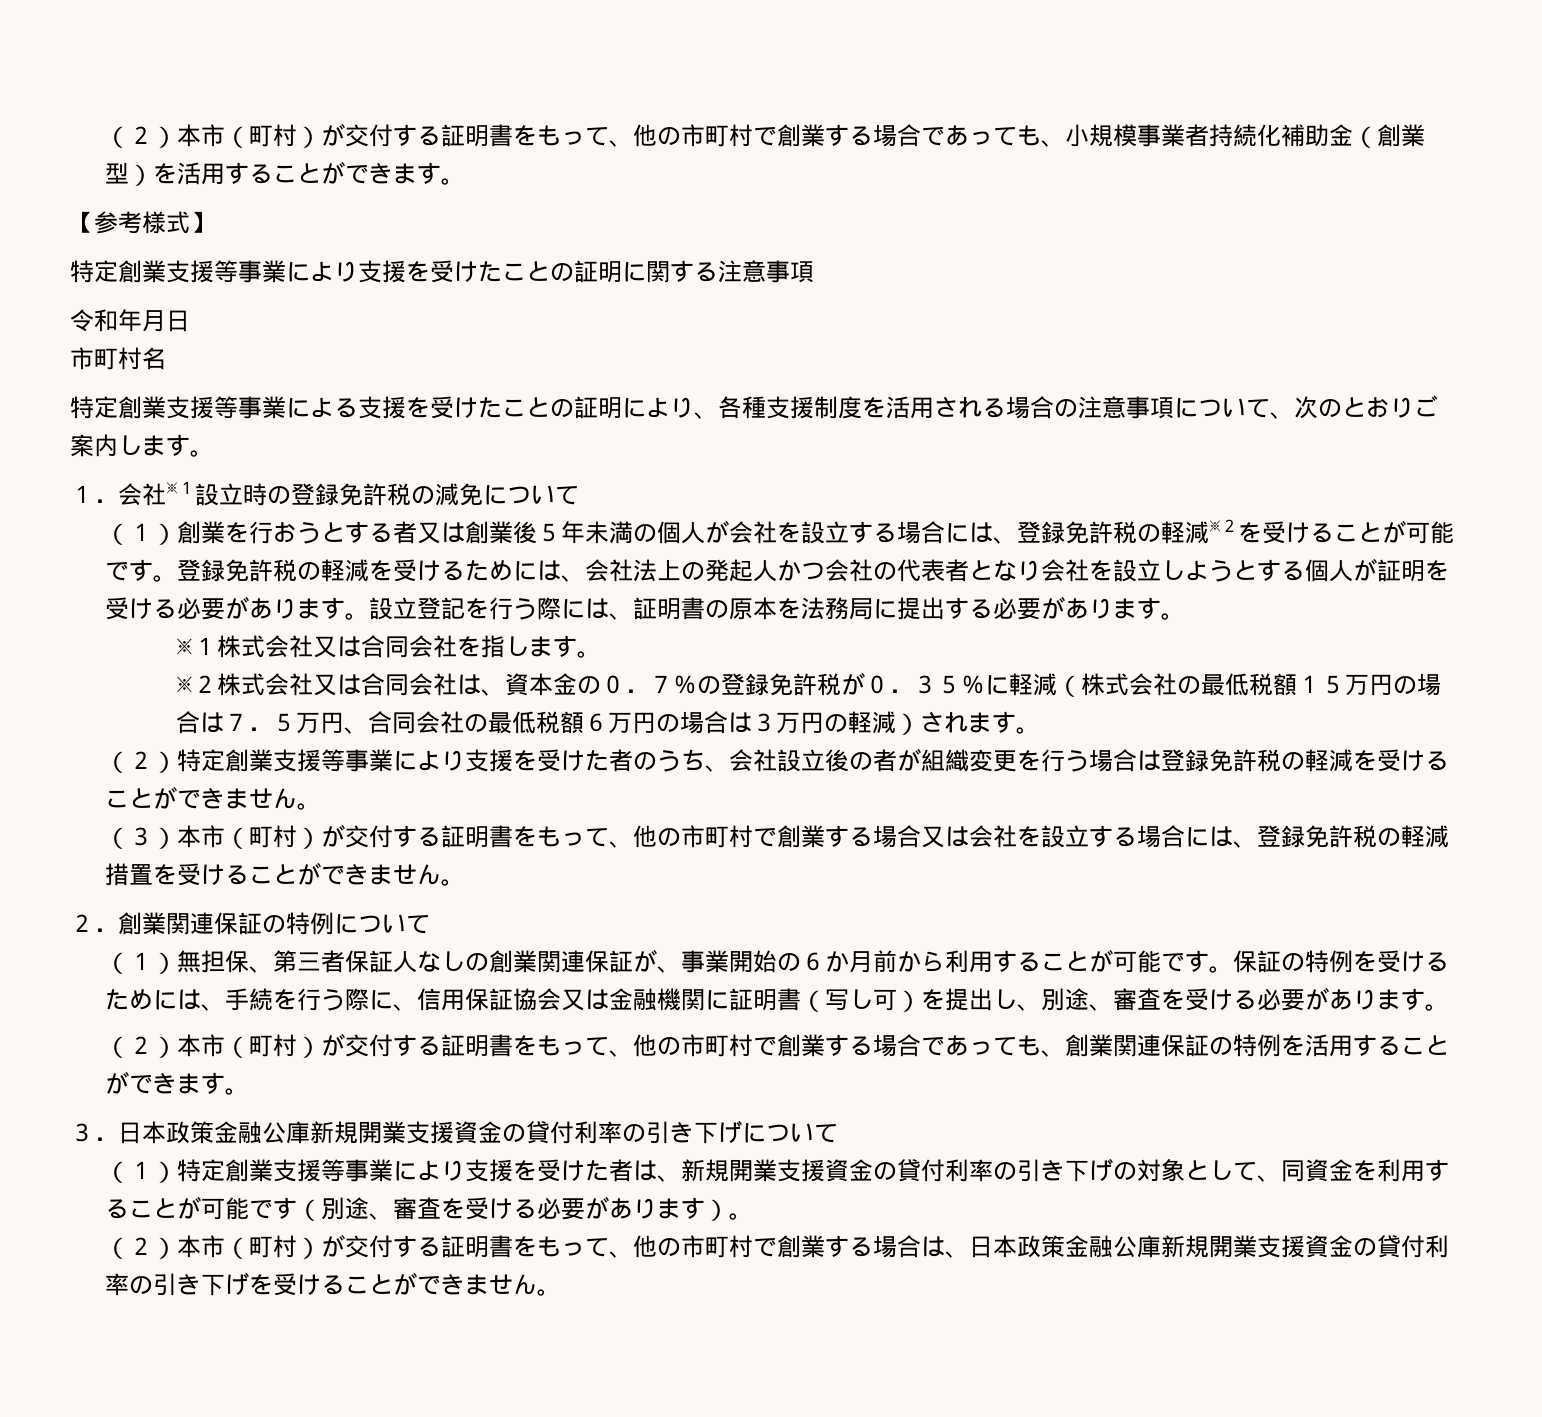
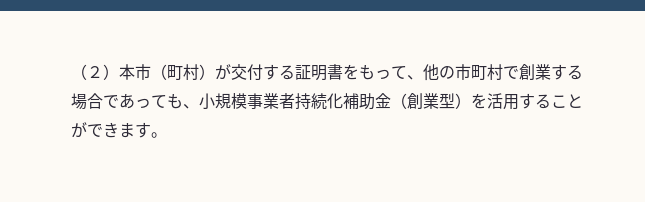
[70,211,214,234] [70,260,814,283] [70,309,190,332] [70,347,166,370] [70,395,1438,419] [70,434,214,457] [70,481,579,506] [105,519,1455,545] [105,558,1450,582] [105,596,1186,620] [175,635,601,658] [175,672,1441,697] [175,711,1040,735] [105,748,1450,773] [105,786,322,810] [105,824,1450,849] [105,862,466,886] [70,912,430,935] [105,949,1450,974] [105,987,1450,1012] [105,1033,1450,1058] [105,1071,250,1095] [70,1120,838,1144] [105,1158,1450,1183] [105,1196,754,1221] [105,1234,1450,1259] [105,1272,562,1296] // 【参考様式】 // 特定創業支援等事業により支援を受けたことの証明に関する注意事項 // 令和年月日 // 市町村名 // 特定創業支援等事業による支援を受けたことの証明により、各種支援制度を活用される場合の注意事項について、次のとおりご案内します。 // １．会社※１設立時の登録免許税の減免について // （１）創業を行おうとする者又は創業後５年未満の個人が会社を設立する場合には、登録免許税の軽減※２を受けることが可能です。登録免許税の軽減を受けるためには、会社法上の発起人かつ会社の代表者となり会社を設立しようとする個人が証明を受ける必要があります。設立登記を行う際には、証明書の原本を法務局に提出する必要があります。 // ※１株式会社又は合同会社を指します。 // ※２株式会社又は合同会社は、資本金の０．７％の登録免許税が０．３５％に軽減（株式会社の最低税額１５万円の場合は７．５万円、合同会社の最低税額６万円の場合は３万円の軽減）されます。 // （２）特定創業支援等事業により支援を受けた者のうち、会社設立後の者が組織変更を行う場合は登録免許税の軽減を受けることができません。 // （３）本市（町村）が交付する証明書をもって、他の市町村で創業する場合又は会社を設立する場合には、登録免許税の軽減措置を受けることができません。 // ２．創業関連保証の特例について // （１）無担保、第三者保証人なしの創業関連保証が、事業開始の６か月前から利用することが可能です。保証の特例を受けるためには、手続を行う際に、信用保証協会又は金融機関に証明書（写し可）を提出し、別途、審査を受ける必要があります。 // （２）本市（町村）が交付する証明書をもって、他の市町村で創業する場合であっても、創業関連保証の特例を活用することができます。 // ３．日本政策金融公庫新規開業支援資金の貸付利率の引き下げについて // （１）特定創業支援等事業により支援を受けた者は、新規開業支援資金の貸付利率の引き下げの対象として、同資金を利用することが可能です（別途、審査を受ける必要があります）。 // （２）本市（町村）が交付する証明書をもって、他の市町村で創業する場合は、日本政策金融公庫新規開業支援資金の貸付利率の引き下げを受けることができません。 -> (168, 135) none

